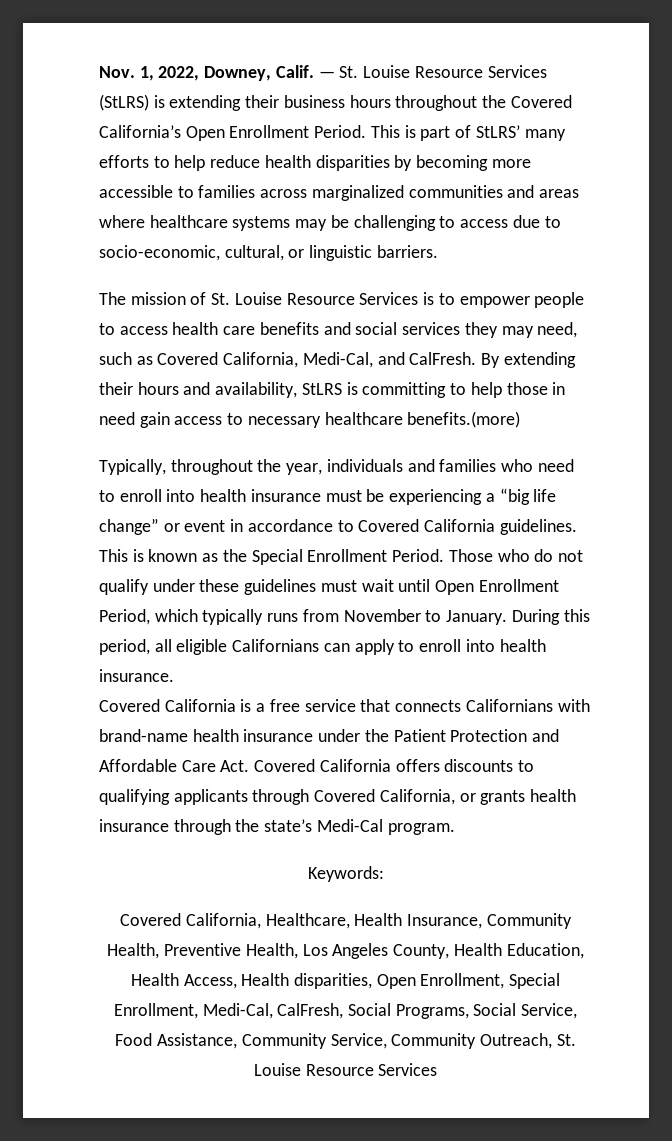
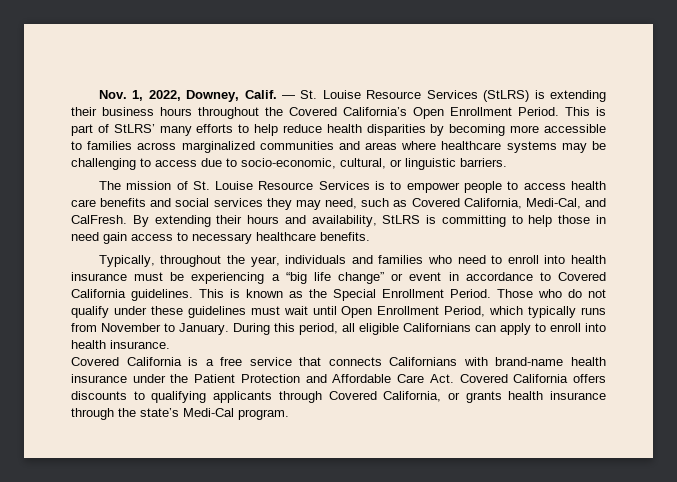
[407,411,521,428] benefits.(more) -> [320,232,370,241] benefits.
[307,866,384,882] [120,913,572,929] [107,943,584,959] [130,973,561,989] [113,1003,578,1019] [115,1033,576,1049] [253,1063,438,1076] // Keywords: // Covered California, Healthcare, Health Insurance, Community Health, Preventive Health, Los Angeles County, Health Education, Health Access, Health disparities, Open Enrollment, Special Enrollment, Medi-Cal, CalFresh, Social Programs, Social Service, Food Assistance, Community Service, Community Outreach, St. Louise Resource Services -> (289, 414) none

